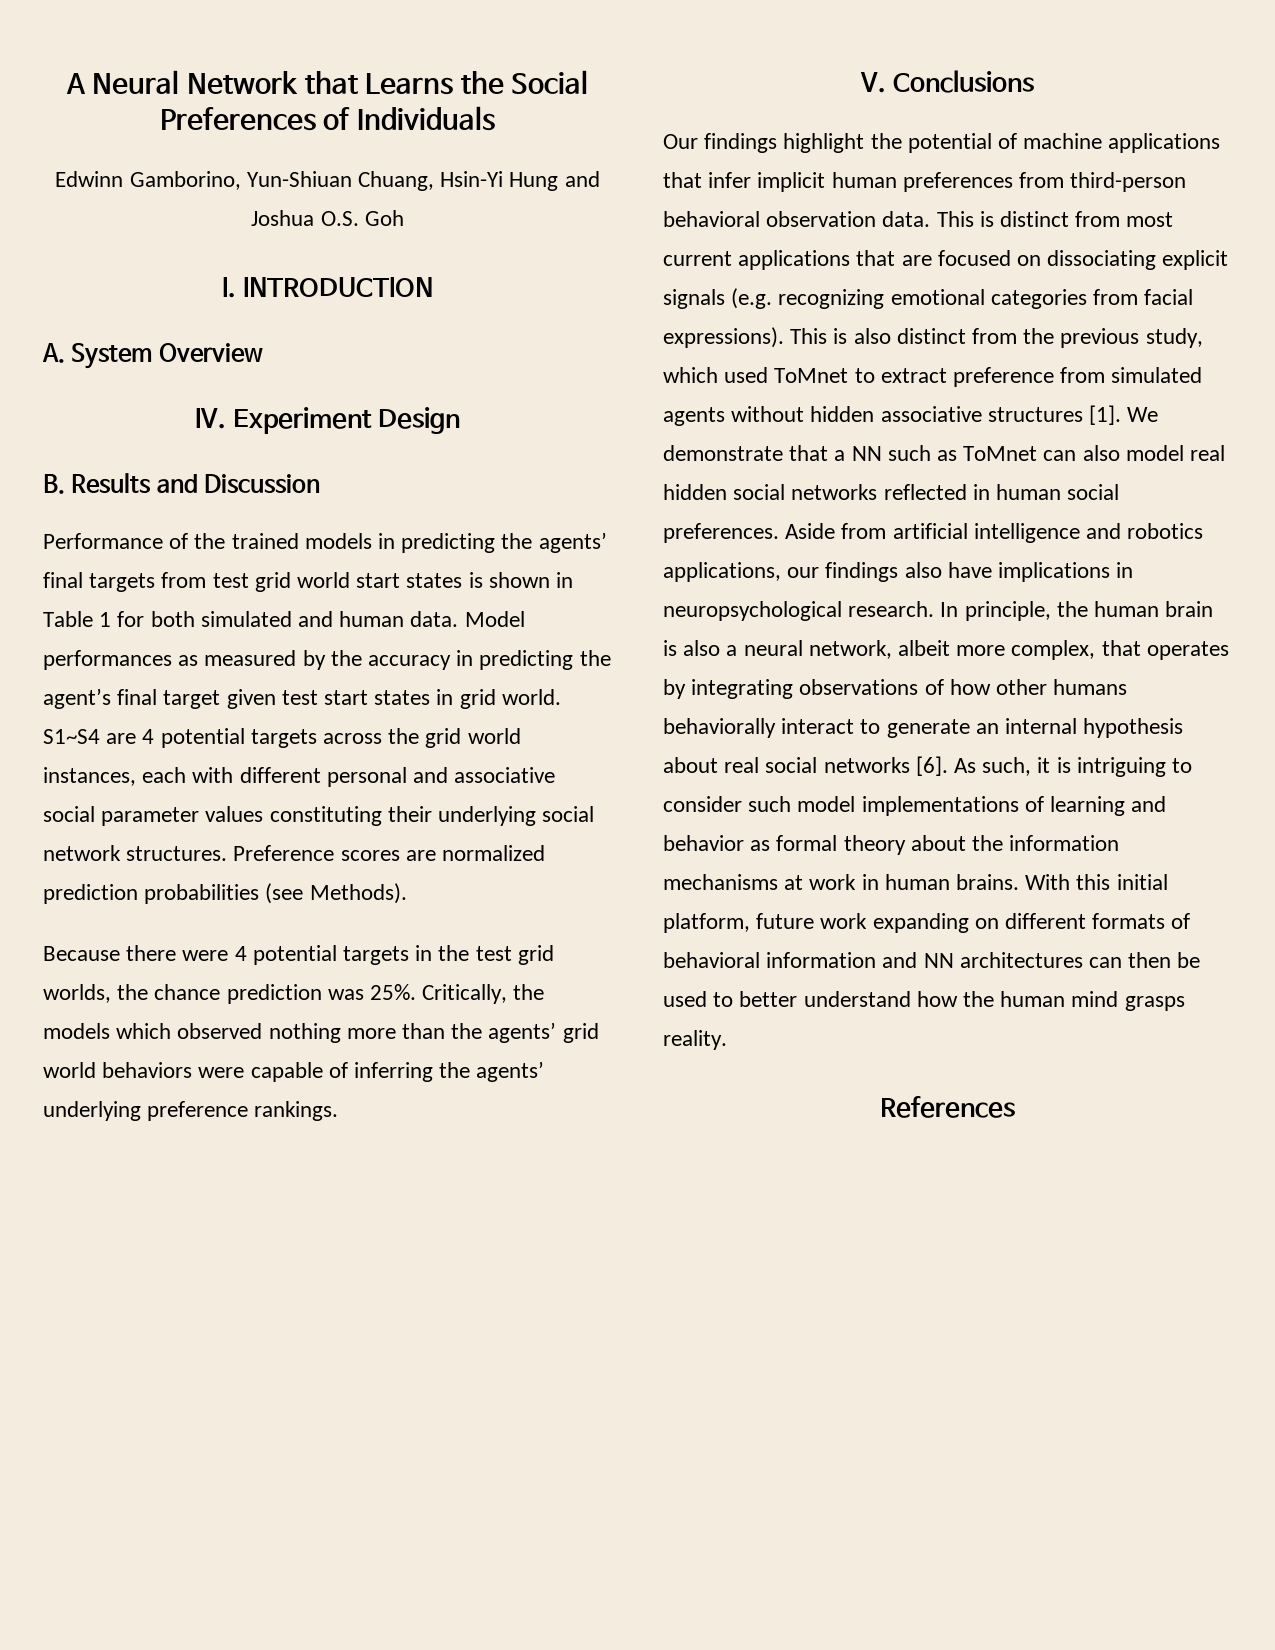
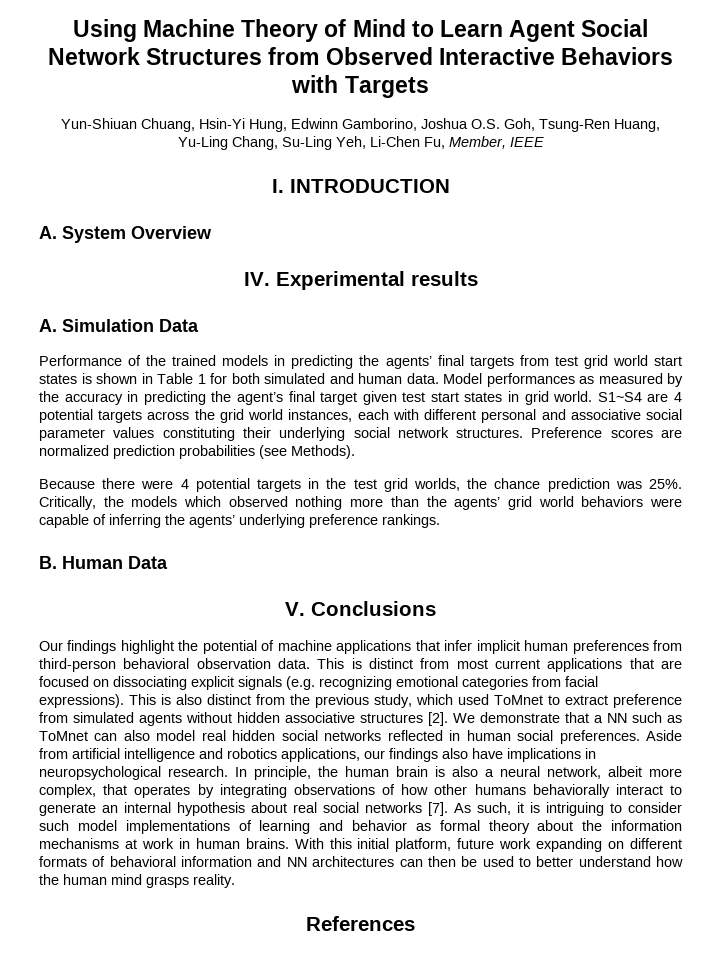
[65,70,589,95] [159,106,496,131] [55,171,600,191] [251,210,404,226] A Neural Network that Learns the Social Preferences of Individuals // Edwinn Gamborino, Yun-Shiuan Chuang, Hsin-Yi Hung and Joshua O.S. Goh -> [72,19,649,42] [47,47,674,65] [291,75,429,98] [61,118,660,132] [177,136,544,150] Using Machine Theory of Mind to Learn Agent Social Network Structures from Observed Interactive Behaviors with Targets // Yun-Shiuan Chuang, Hsin-Yi Hung, Edwinn Gamborino, Joshua O.S. Goh, Tsung-Ren Huang, Yu-Ling Chang, Su-Ling Yeh, Li-Chen Fu, Member, IEEE
[233,407,461,434] [43,473,321,494] Experiment Design // B. Results and Discussion -> [275,271,478,290] [39,319,199,332] Experimental results // A. Simulation Data
(339, 1111) none -> [39,556,168,569] // B. Human Data
[1089,405,1122,425] [1]. -> [428,712,448,726] [2].
[915,756,948,776] [6]. -> [428,802,448,816] [7].

